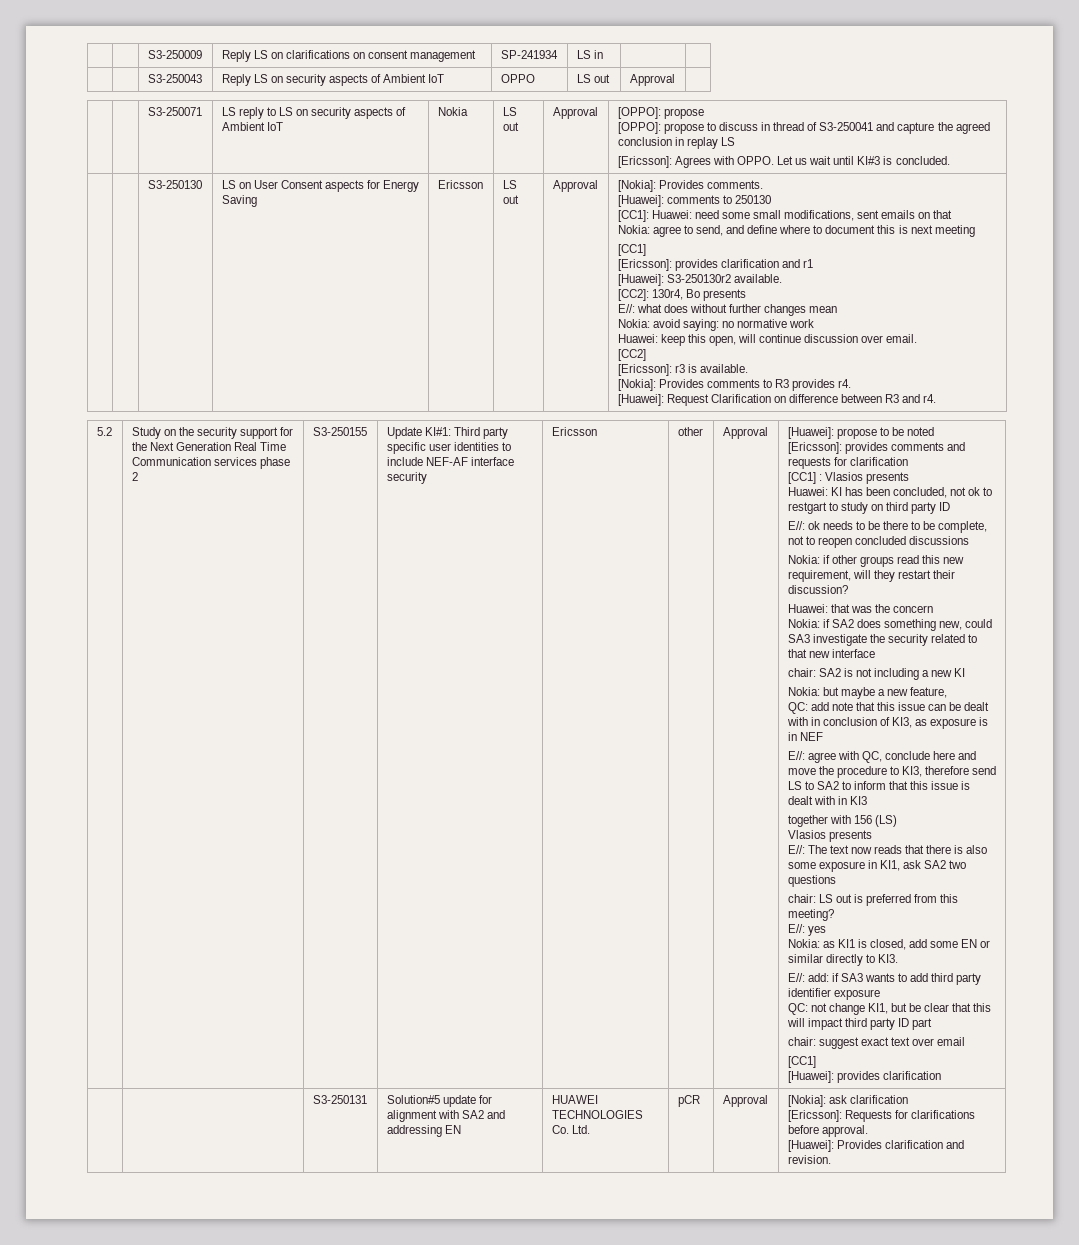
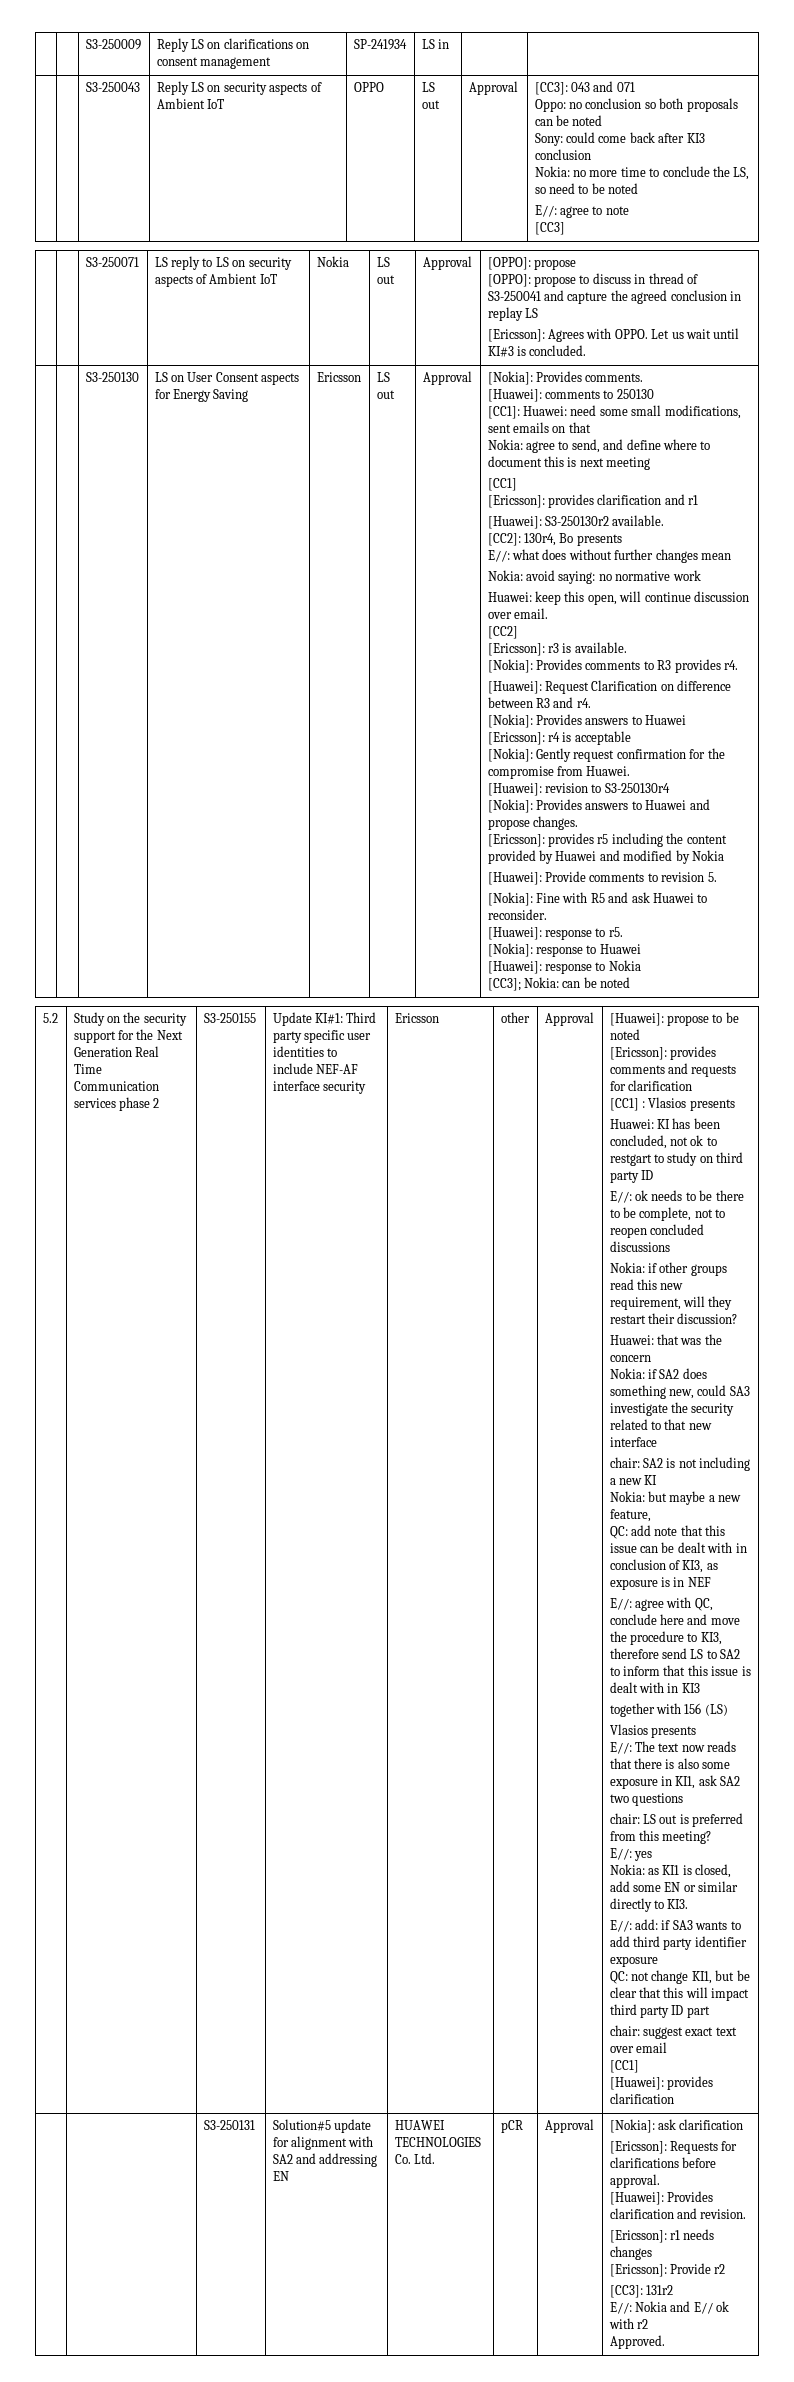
(675, 80) none -> [534,81,635,95] [534,98,738,112] [534,115,603,126] [534,132,705,146] [534,149,591,160] [534,166,750,180] [534,183,639,194] [534,205,629,218] [534,222,565,235] [CC3]: 043 and 071 // Oppo: no conclusion so both proposals can be noted // Sony: could come back after KI3 conclusion // Nokia: no more time to conclude the LS, so need to be noted // E//: agree to note // [CC3]
(937, 398) none -> [487,714,687,728] [487,731,631,745] [487,748,725,762] [487,766,631,779] [487,783,670,796] [487,799,710,813] [487,816,579,830] [487,833,727,847] [487,850,724,864] [487,871,717,885] [487,892,708,906] [487,909,547,920] [487,927,623,940] [487,943,641,957] [487,960,641,974] [487,977,631,991] // [Nokia]: Provides answers to Huawei // [Ericsson]: r4 is acceptable // [Nokia]: Gently request confirmation for the compromise from Huawei. // [Huawei]: revision to S3-250130r4 // [Nokia]: Provides answers to Huawei and propose changes. // [Ericsson]: provides r5 including the content provided by Huawei and modified by Nokia // [Huawei]: Provide comments to revision 5. // [Nokia]: Fine with R5 and ask Huawei to reconsider. // [Huawei]: response to r5. // [Nokia]: response to Huawei // [Huawei]: response to Nokia // [CC3]; Nokia: can be noted
(831, 1159) none -> [609,2229,715,2243] [609,2246,652,2260] [609,2263,726,2277] [609,2285,674,2298] [609,2301,730,2314] [608,2318,649,2329] [609,2335,665,2349] // [Ericsson]: r1 needs changes // [Ericsson]: Provide r2 // [CC3]: 131r2 // E//: Nokia and E// ok with r2 // Approved.

